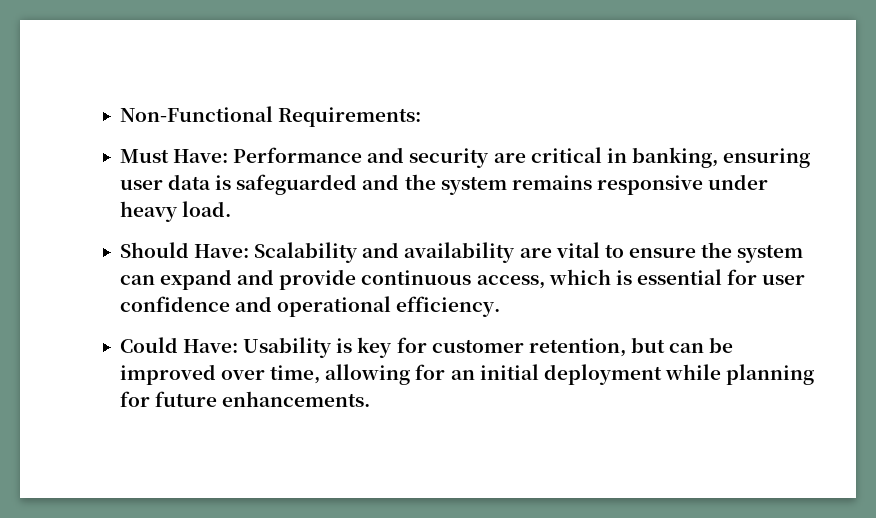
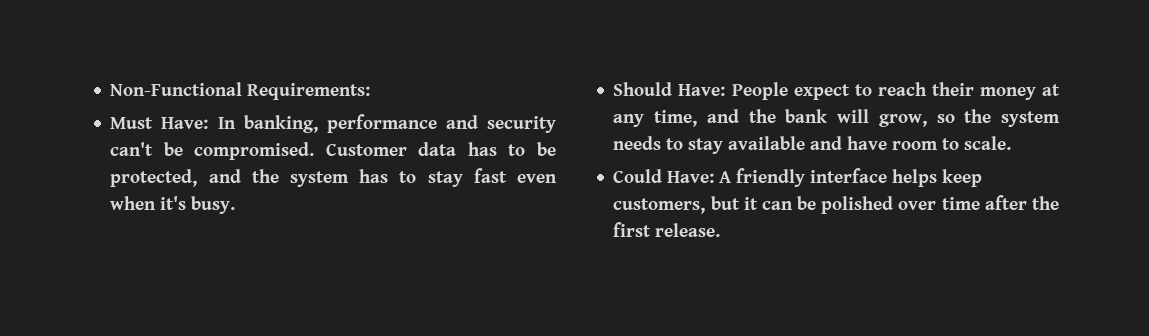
[233,147,811,168] [119,174,769,195] [119,201,232,222] [119,242,804,263] [119,269,806,290] [119,296,501,317] [119,337,734,358] [119,364,815,385] [119,391,371,407] Performance and security are critical in banking, ensuring user data is safeguarded and the system remains responsive under heavy load. // Should Have: Scalability and availability are vital to ensure the system can expand and provide continuous access, which is essential for user confidence and operational efficiency. // Could Have: Usability is key for customer retention, but can be improved over time, allowing for an initial deployment while planning for future enhancements. -> [217,114,556,133] [110,142,556,160] [110,168,557,187] [110,196,236,214] [613,82,1060,100] [613,109,1060,127] [613,136,1012,154] [613,168,983,187] [613,195,1059,214] [613,222,721,237] In banking, performance and security can't be compromised. Customer data has to be protected, and the system has to stay fast even when it's busy. // Should Have: People expect to reach their money at any time, and the bank will grow, so the system needs to stay available and have room to scale. // Could Have: A friendly interface helps keep customers, but it can be polished over time after the first release.

